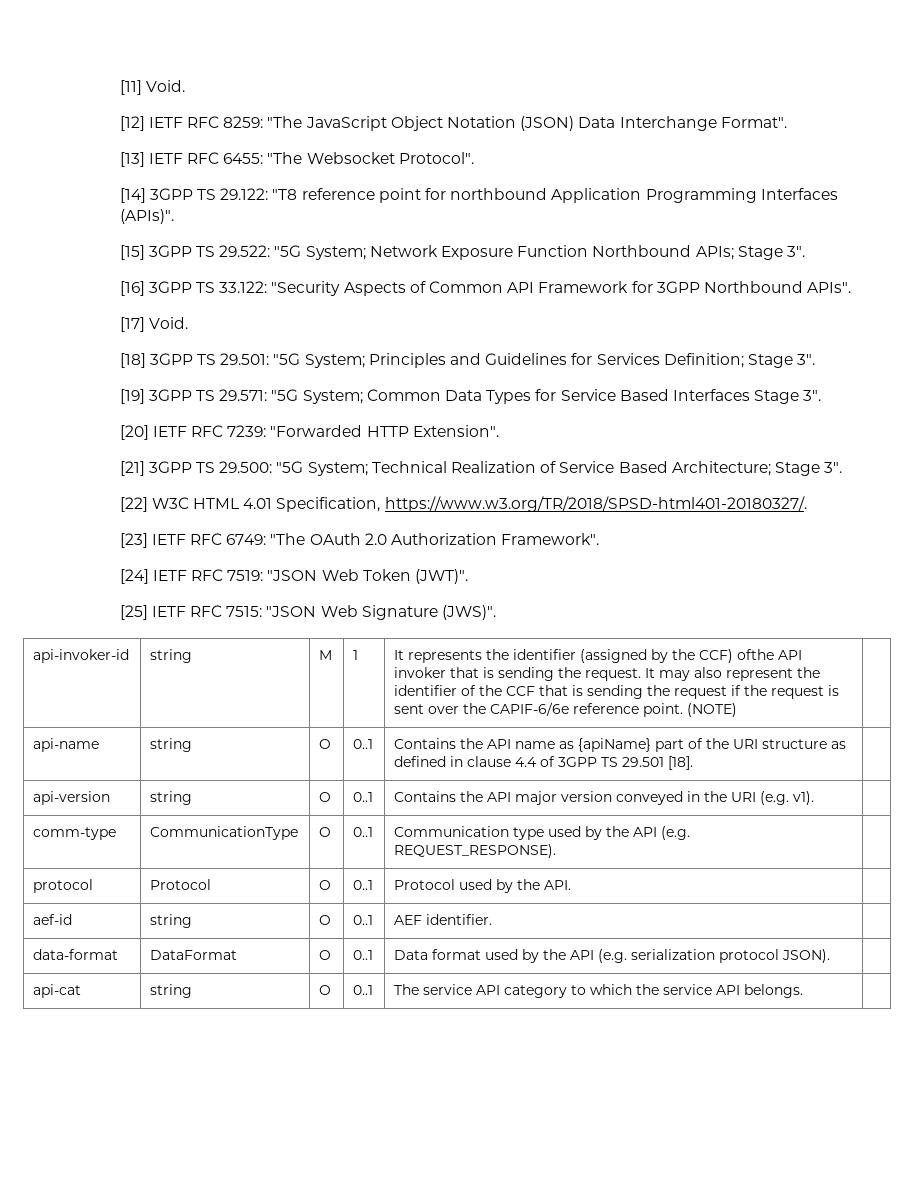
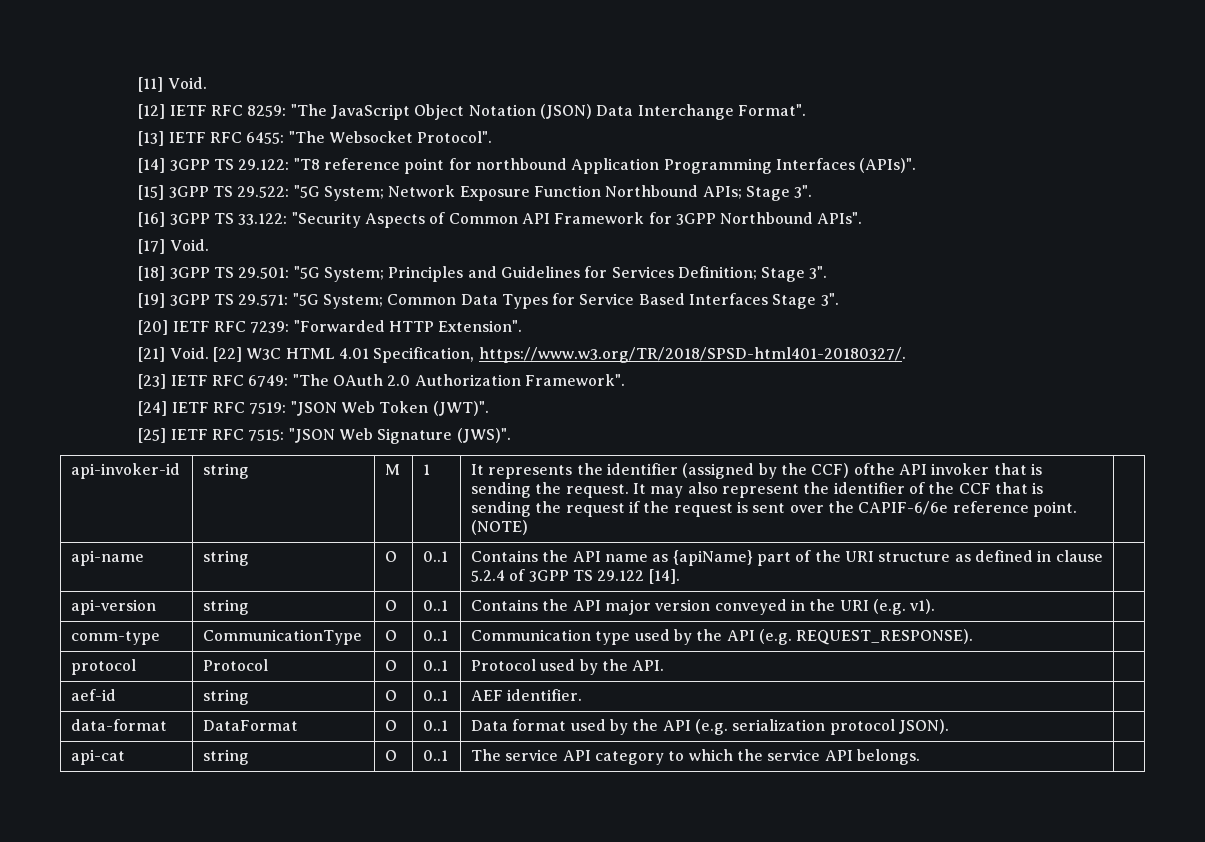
[148,461,843,476] 3GPP TS 29.500: "5G System; Technical Realization of Service Based Architecture; Stage 3". // -> [169,347,209,359] Void.
[515,757,538,767] 4.4 -> [471,570,506,582] 5.2.4
[622,756,694,770] 29.501 [18]. -> [597,569,680,584] 29.122 [14].

